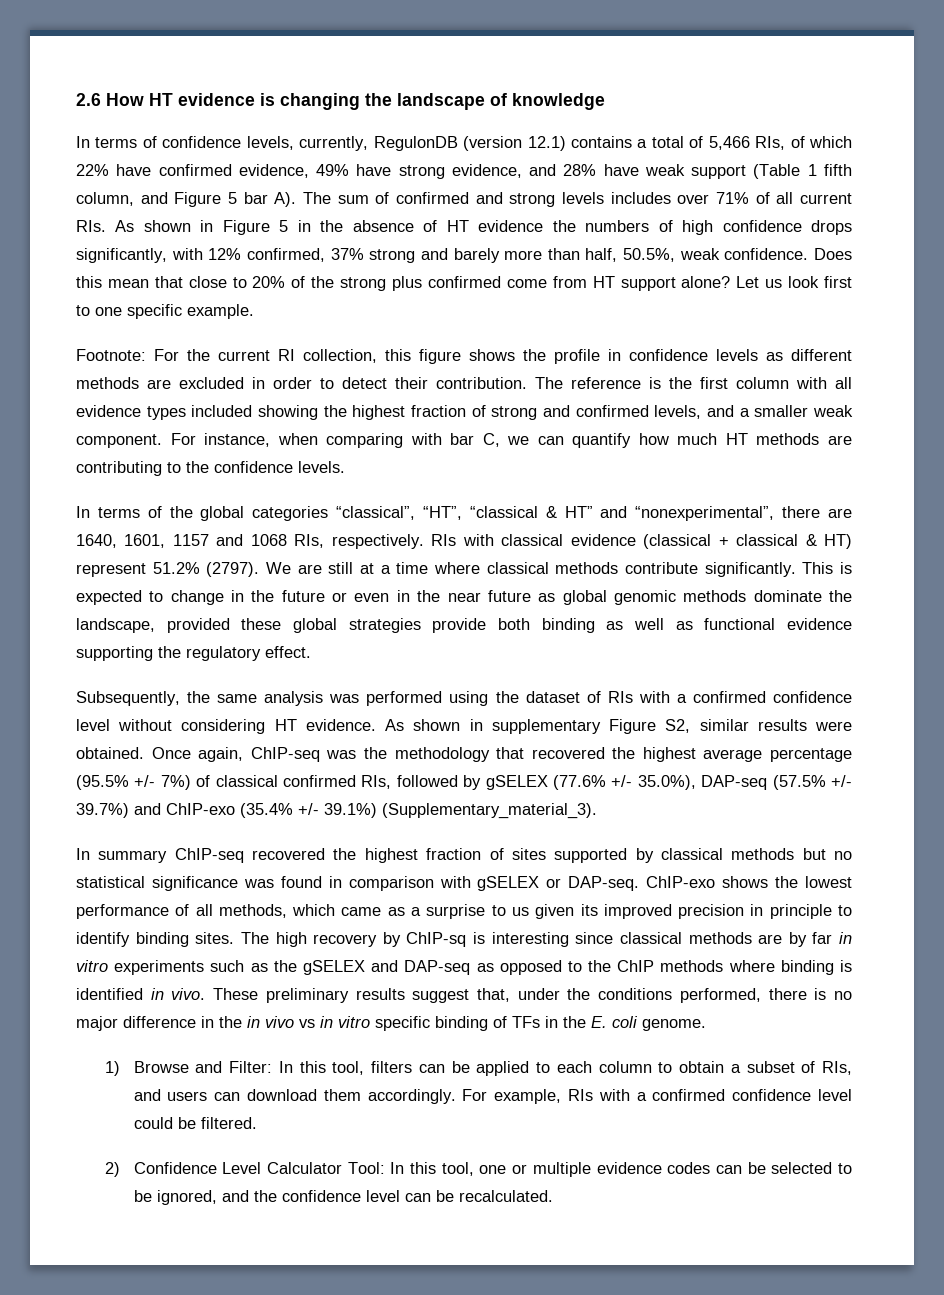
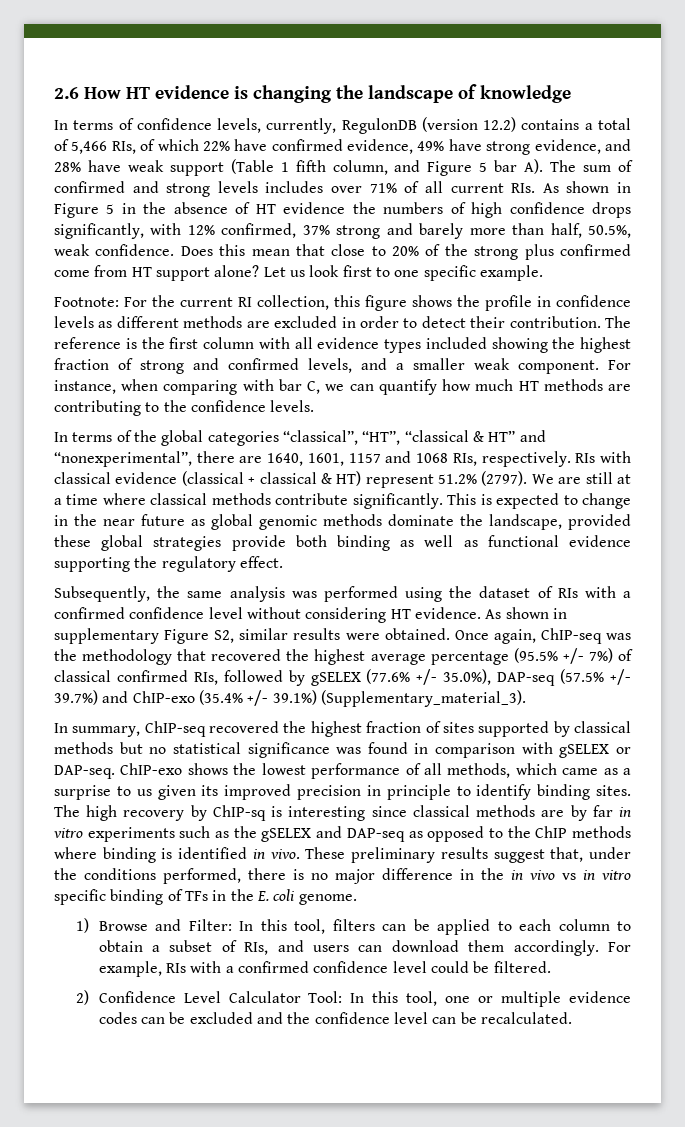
[527,136,566,151] 12.1) -> [483,117,517,132] 12.2)
[281,590,441,602] future or even in the -> (97, 520) none
[98,850,168,863] summary -> [72,726,141,737] summary,
[771,1162,853,1174] [133,1190,217,1205] selected to be ignored, -> [189,1012,253,1024] excluded

